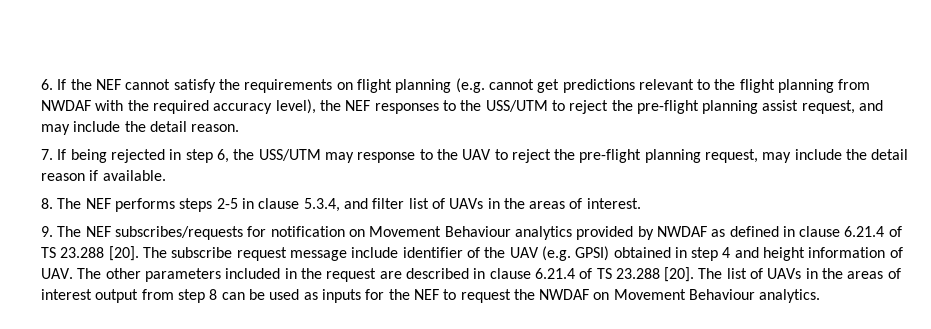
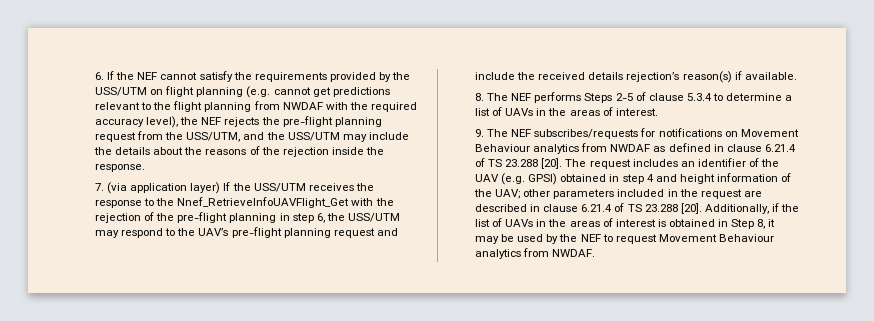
(333, 86) none -> [329,72,411,82] [95,87,148,96] provided by the USS/UTM
[374,100,884,114] [41,121,240,135] [41,149,166,163] responses to the USS/UTM to reject the pre-flight planning assist request, and may include the detail reason. // 7. If being rejected -> [224,116,382,127] [95,131,409,142] [94,146,384,157] [95,164,146,172] [95,182,374,194] [95,197,394,208] [95,212,277,223] rejects the pre-flight planning request from the USS/UTM, and the USS/UTM may include the details about the reasons of the rejection inside the response. // 7. (via application layer) If the USS/UTM receives the response to the Nnef_RetrieveInfoUAVFlight_Get with the rejection of the pre-flight planning
[357,149,909,163] [41,173,86,181] response to the UAV to reject the pre-flight planning request, may include the detail reason -> [121,227,398,238] [475,71,732,83] respond to the UAV’s pre-flight planning request and include the received details rejection’s reason(s)
[179,198,405,212] steps 2-5 in clause 5.3.4, and filter -> [584,92,793,103] Steps 2-5 of clause 5.3.4 to determine a
[270,226,345,237] notification -> [658,128,722,137] notifications
[576,226,654,240] provided by -> [581,143,608,152] from
[171,247,399,261] subscribe request message include -> [589,159,695,169] request includes an
[41,268,102,279] UAV. The -> [474,189,521,199] the UAV;
[698,268,723,279] The -> [704,203,800,214] Additionally, if the
[95,289,821,303] output from step 8 can be used as inputs for the NEF to request the NWDAF on Movement Behaviour analytics. -> [657,219,776,229] [475,234,774,244] [475,248,596,259] is obtained in Step 8, it may be used by the NEF to request Movement Behaviour analytics from NWDAF.

